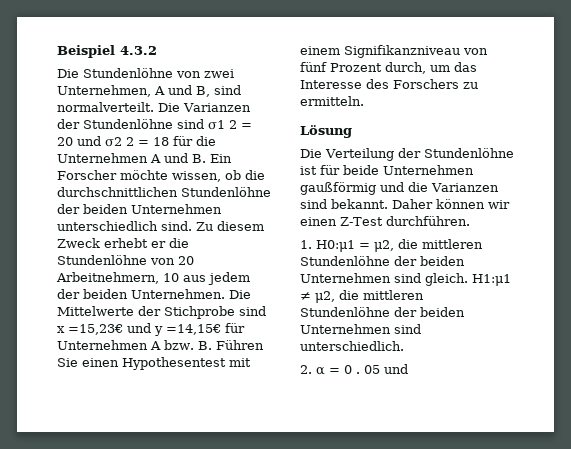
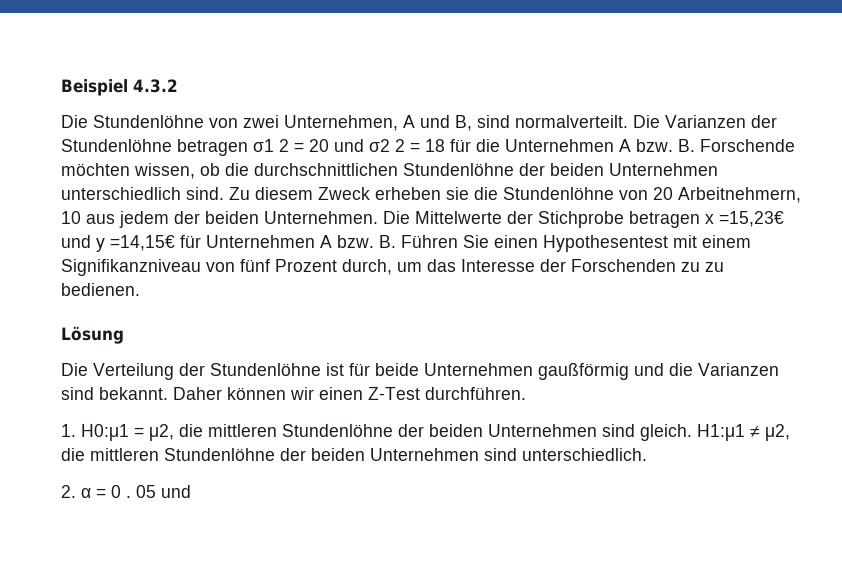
[177,119,204,129] sind -> [177,139,248,156] betragen
[164,153,232,163] [57,170,168,180] und B. Ein Forscher möchte -> [636,139,795,152] [61,163,130,176] bzw. B. Forschende möchten
[104,238,166,248] erhebt er -> [375,187,469,200] erheben sie
[239,306,266,316] sind -> [629,211,700,228] betragen
[366,79,478,89] [300,96,364,106] des Forschers zu ermitteln. -> [540,259,724,272] [61,283,140,296] der Forschenden zu zu bedienen.

